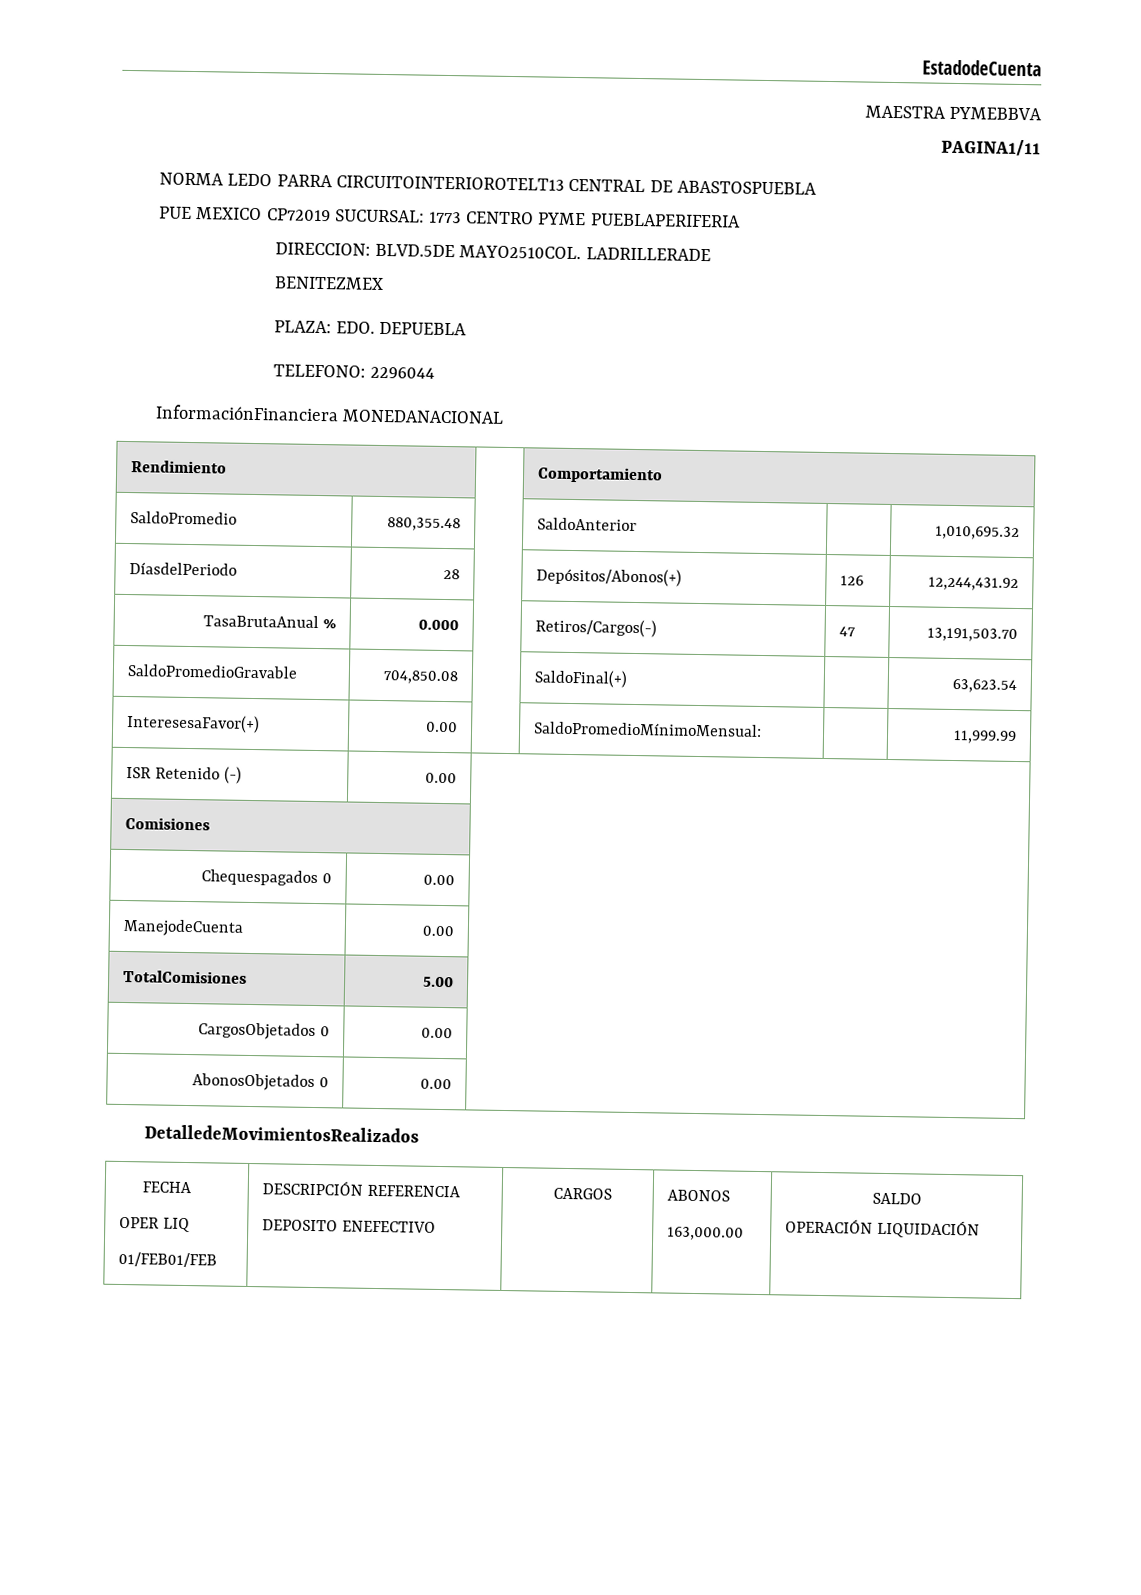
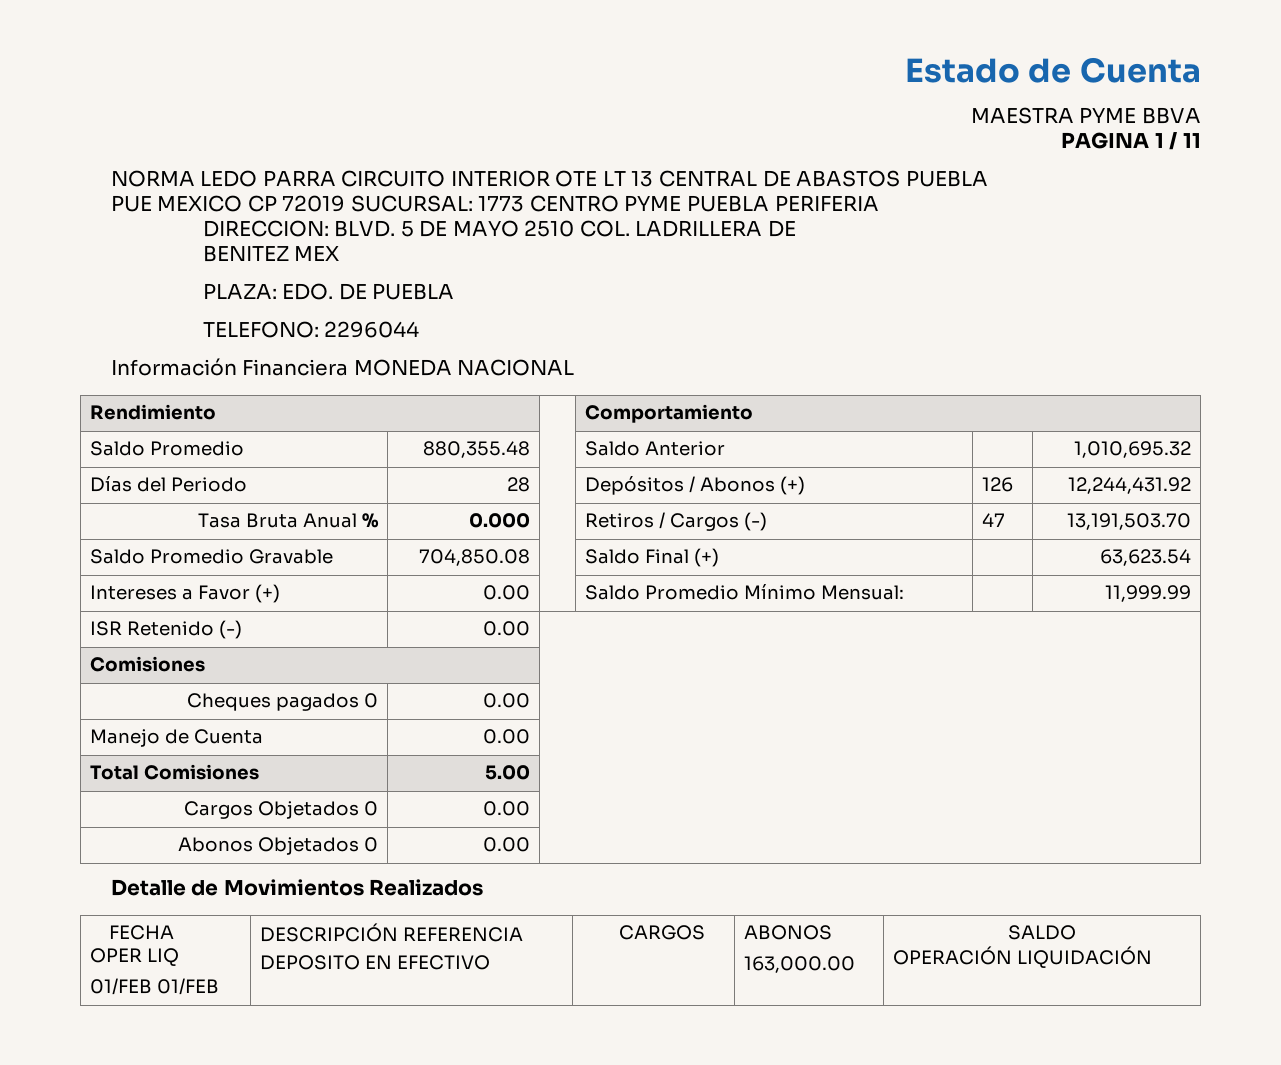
[922,59,1042,77] [864,105,1042,121] [941,138,1041,157] [158,172,818,195] EstadodeCuenta // MAESTRA PYMEBBVA // PAGINA1/11 // NORMA LEDO PARRA CIRCUITOINTERIOROTELT13 CENTRAL DE ABASTOSPUEBLA -> [904,57,1201,83] [970,107,1202,124] [1061,132,1202,150] [110,170,988,187] Estado de Cuenta // MAESTRA PYME BBVA // PAGINA 1 / 11 // NORMA LEDO PARRA CIRCUITO INTERIOR OTE LT 13 CENTRAL DE ABASTOS PUEBLA
[266,208,331,222] CP72019 -> [247,195,346,212] CP 72019
[589,213,741,228] PUEBLAPERIFERIA -> [686,195,879,212] PUEBLA PERIFERIA
[374,243,711,262] [273,276,384,290] BLVD.5DE MAYO2510COL. LADRILLERADE // BENITEZMEX -> [334,220,797,237] [202,245,340,262] BLVD. 5 DE MAYO 2510 COL. LADRILLERA DE // BENITEZ MEX
[379,321,468,336] DEPUEBLA -> [338,283,455,300] DE PUEBLA
[154,404,505,424] InformaciónFinanciera MONEDANACIONAL -> [110,358,575,376] Información Financiera MONEDA NACIONAL
[129,511,237,525] SaldoPromedio -> [90,441,245,456] Saldo Promedio
[536,517,637,531] SaldoAnterior -> [585,441,726,456] Saldo Anterior
[128,562,237,576] [443,568,461,580] [535,567,682,587] DíasdelPeriodo | 28 | | Depósitos/Abonos(+) -> [90,476,248,492] [506,477,530,492] [585,476,806,495] Días del Periodo | 28 | | Depósitos / Abonos (+)
[203,614,320,629] TasaBrutaAnual -> [197,513,357,528] Tasa Bruta Anual
[534,618,657,638] [838,626,856,637] [927,627,1019,643] [126,664,298,679] [383,670,459,685] [533,669,627,688] [952,678,1018,694] [125,714,260,734] [426,721,459,733] [533,721,762,737] Retiros/Cargos(-) | 47 | 13,191,503.70 // SaldoPromedioGravable | 704,850.08 | | SaldoFinal(+) | | 63,623.54 // InteresesaFavor(+) | 0.00 | | SaldoPromedioMínimoMensual: -> [585,512,768,531] [982,513,1006,527] [1066,513,1191,530] [90,549,334,564] [418,549,530,566] [585,548,720,567] [1099,549,1191,566] [90,584,281,603] [482,585,530,600] [585,584,905,600] Retiros / Cargos (-) | 47 | 13,191,503.70 // Saldo Promedio Gravable | 704,850.08 | | Saldo Final (+) | | 63,623.54 // Intereses a Favor (+) | 0.00 | | Saldo Promedio Mínimo Mensual:
[201,869,333,887] [423,874,456,886] [122,918,244,937] [422,925,455,937] [122,969,247,984] Chequespagados 0 | 0.00 | // ManejodeCuenta | 0.00 | // TotalComisiones -> [186,693,378,711] [482,693,530,708] [90,729,264,747] [482,729,530,744] [90,764,260,780] Cheques pagados 0 | 0.00 | // Manejo de Cuenta | 0.00 | // Total Comisiones
[198,1022,331,1041] [421,1027,454,1039] [192,1073,330,1092] [420,1078,453,1090] [143,1124,419,1143] CargosObjetados 0 | 0.00 | // AbonosObjetados 0 | 0.00 | // DetalledeMovimientosRealizados -> [183,801,378,819] [482,801,530,816] [177,837,378,855] [482,837,530,852] [110,879,484,896] Cargos Objetados 0 | 0.00 | // Abonos Objetados 0 | 0.00 | // Detalle de Movimientos Realizados
[117,1251,217,1268] 01/FEB01/FEB -> [90,978,220,995] 01/FEB 01/FEB
[341,1220,436,1233] ENEFECTIVO -> [365,955,491,970] EN EFECTIVO

